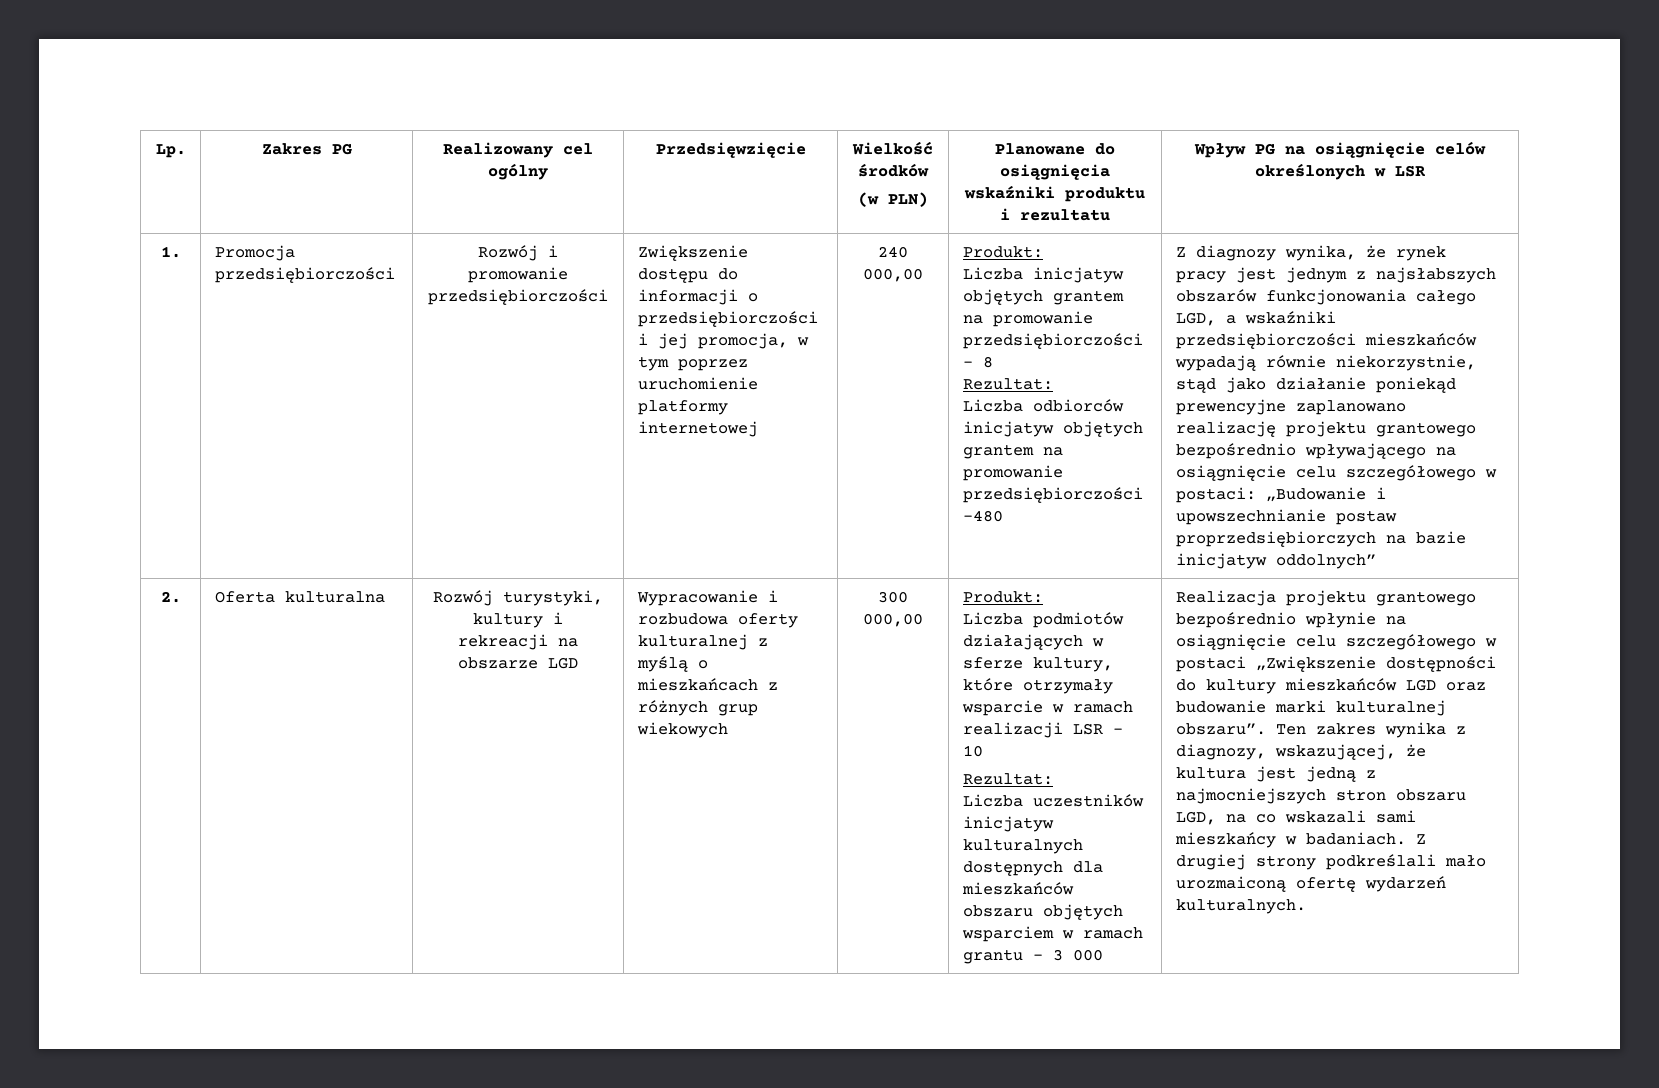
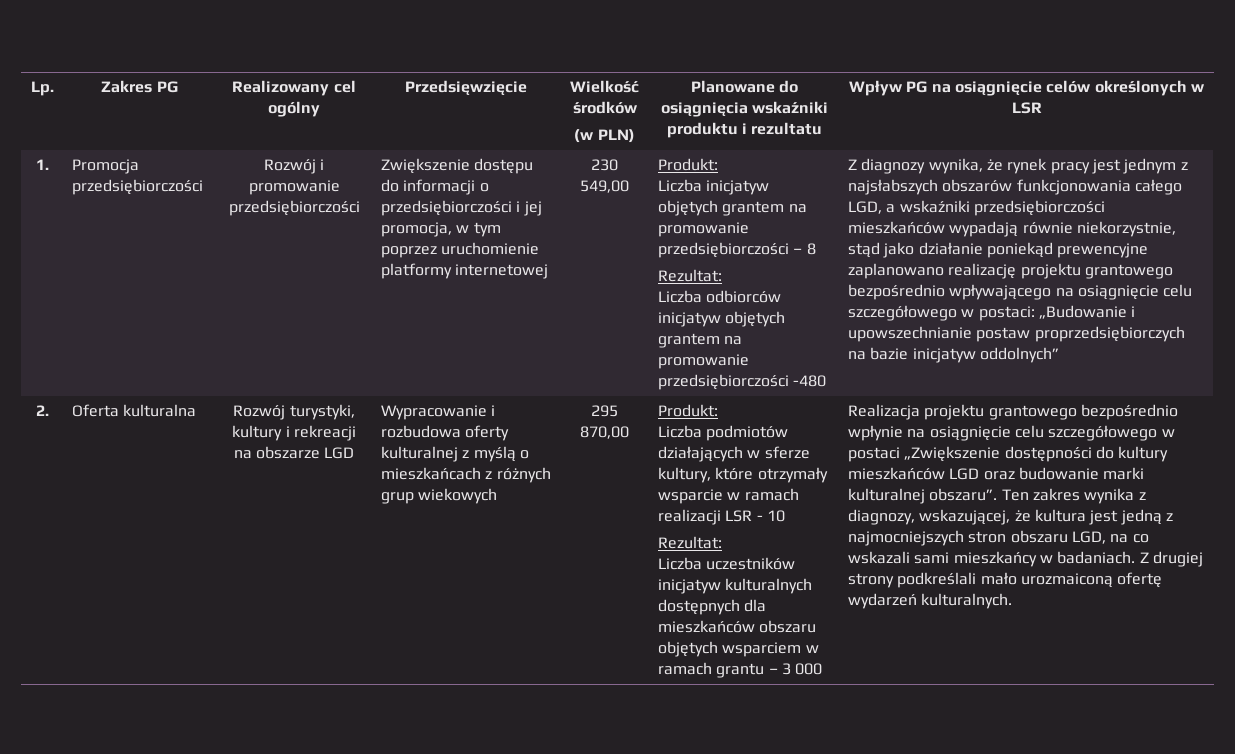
[878,246,908,258] [863,268,923,282] 240 000,00 -> [591,159,618,171] [580,180,629,193] 230 549,00
[878,591,908,603] [863,613,923,627] 300 000,00 -> [591,405,618,417] [580,426,629,439] 295 870,00

